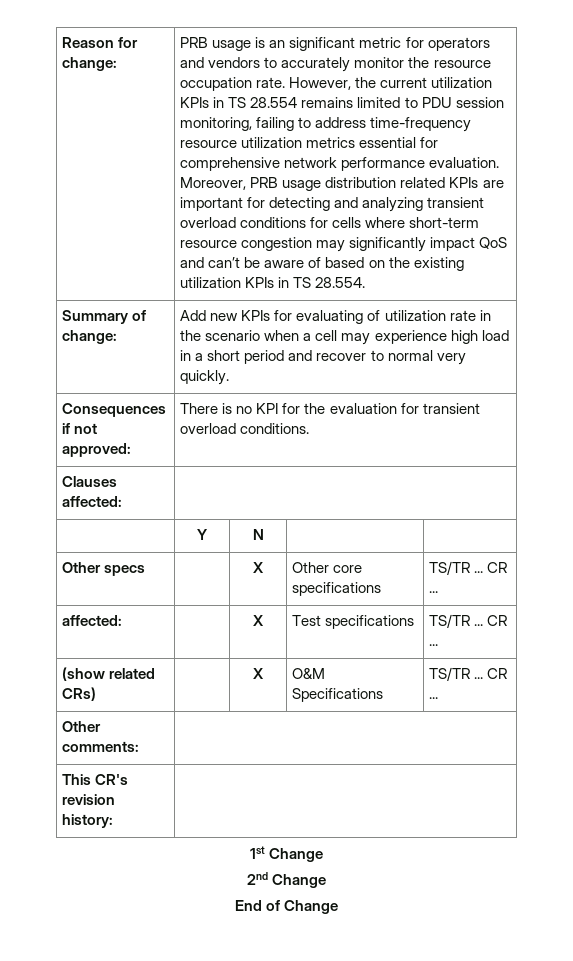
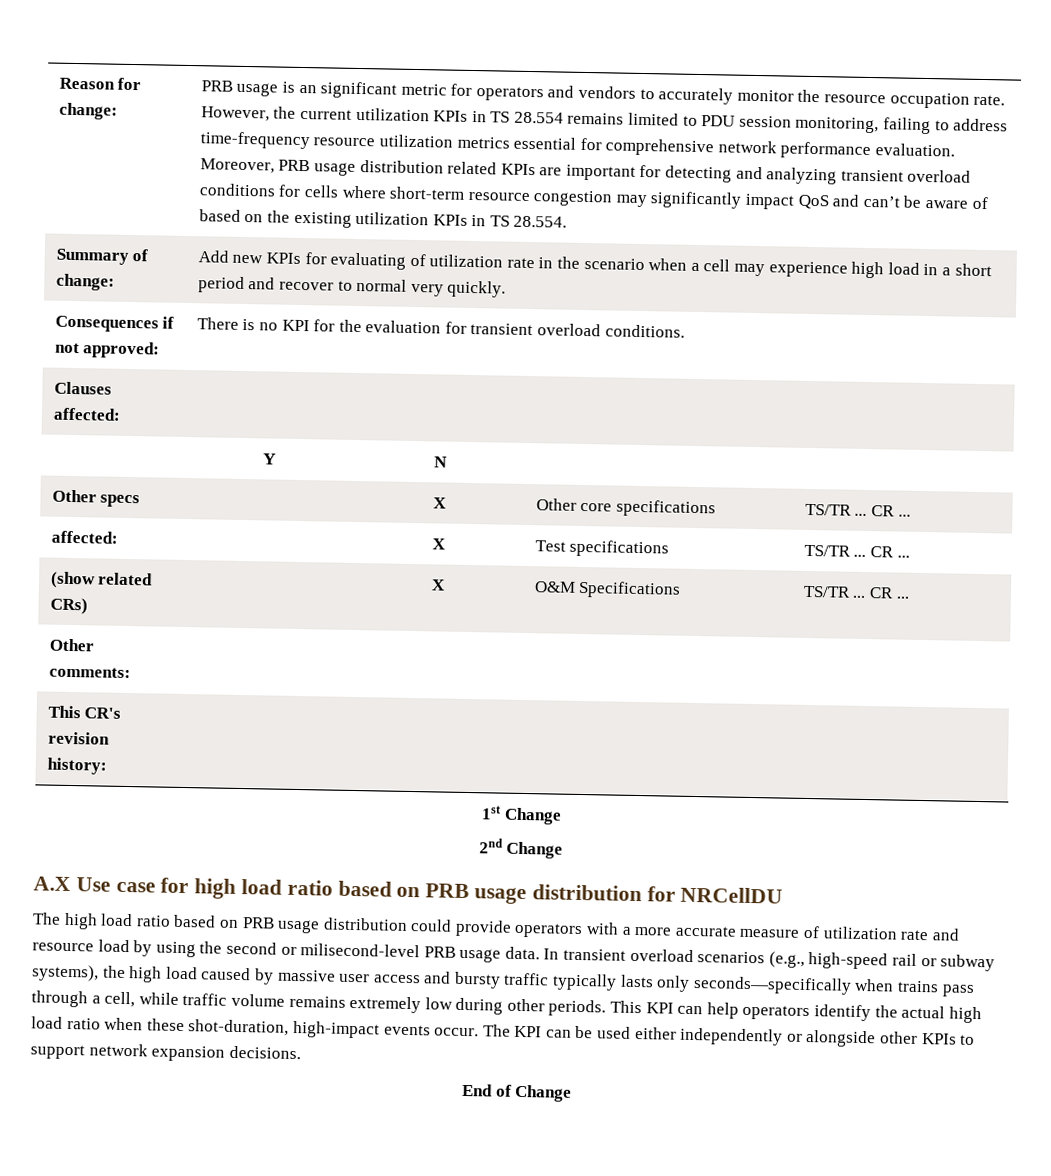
(327, 881) none -> [33,876,784,905] [32,912,960,941] [32,939,996,972] [32,964,975,997] [31,990,982,1024] [31,1016,976,1048] [30,1043,301,1062] // A.X Use case for high load ratio based on PRB usage distribution for NRCellDU // The high load ratio based on PRB usage distribution could provide operators with a more accurate measure of utilization rate and resource load by using the second or milisecond-level PRB usage data. In transient overload scenarios (e.g., high-speed rail or subway systems), the high load caused by massive user access and bursty traffic typically lasts only seconds—specifically when trains pass through a cell, while traffic volume remains extremely low during other periods. This KPI can help operators identify the actual high load ratio when these shot-duration, high-impact events occur. The KPI can be used either independently or alongside other KPIs to support network expansion decisions.

